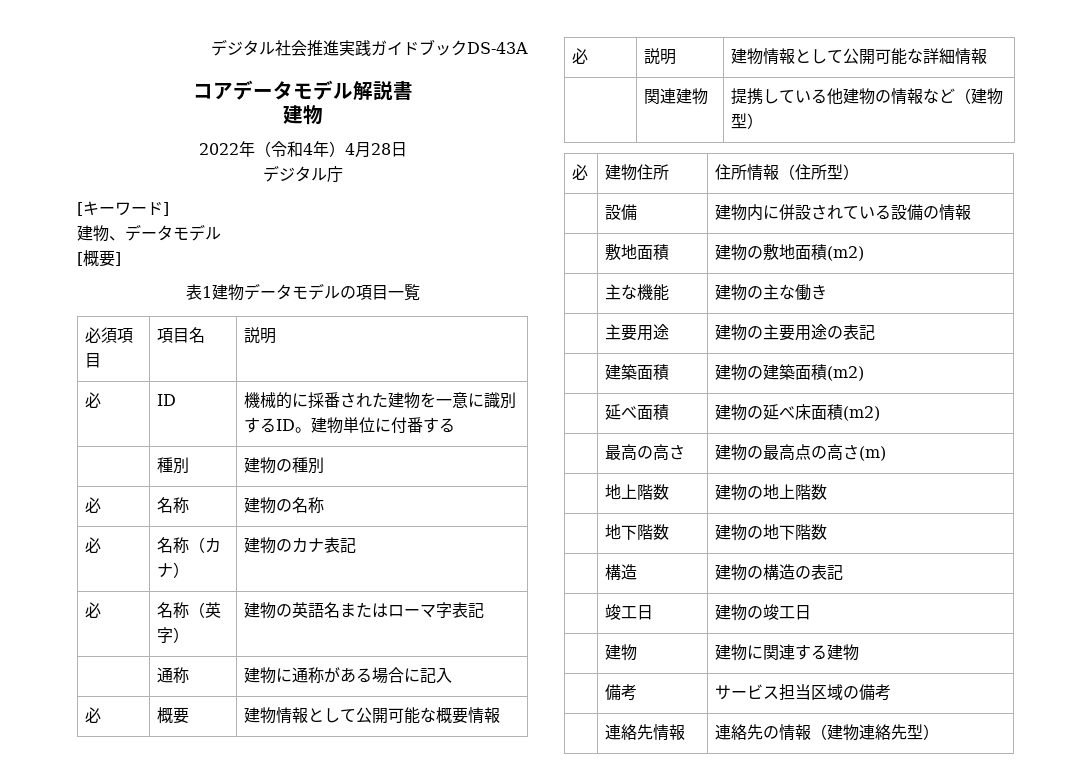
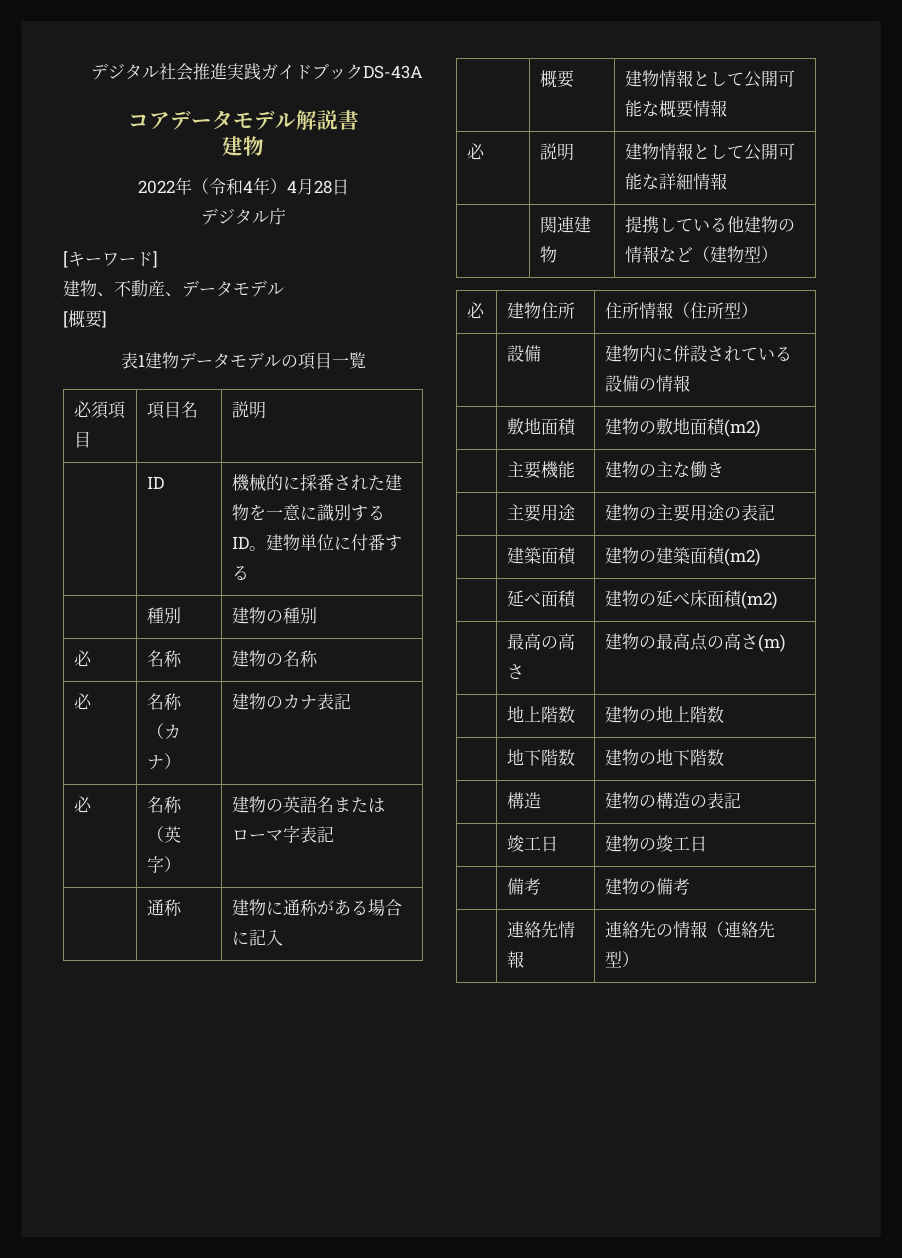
(125, 238) none -> [114,280,182,297] 不動産、
[85,392,102,408] 必 -> (267, 410) none
[85,707,102,723] 必 -> (284, 937) none
[621,284,638,300] な -> [524,461,542,479] 要
[605,644,638,661] [715,644,860,661] [605,684,638,701] [715,684,844,700] 建物 | 建物に関連する建物 // | 備考 | サービス担当区域 -> [507,878,542,895] [605,878,640,895] 備考 | 建物
[827,724,860,741] 建物 -> (725, 929) none

